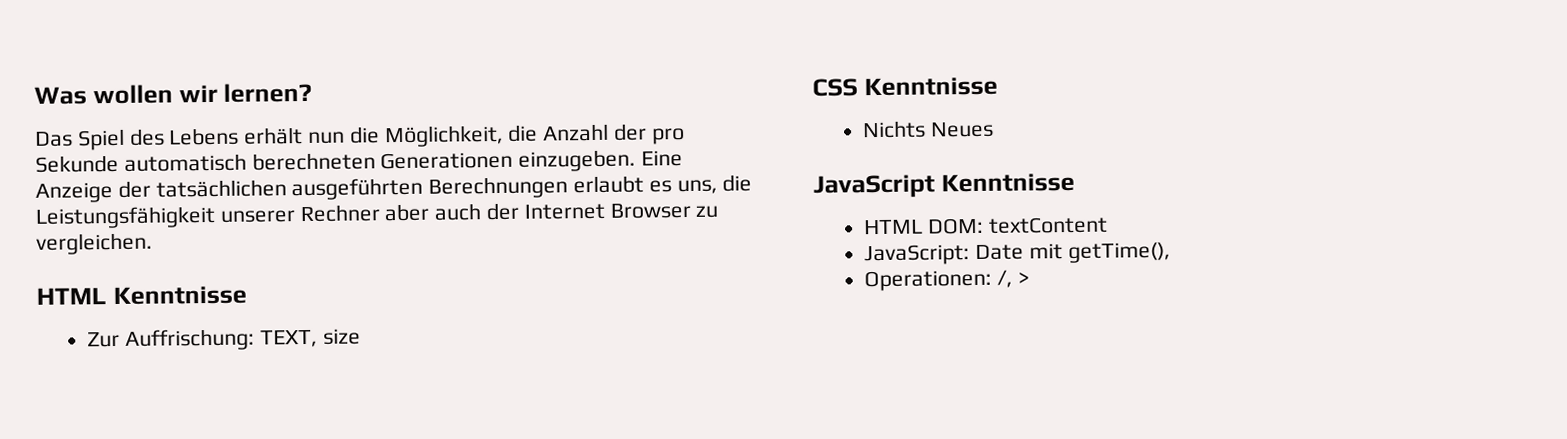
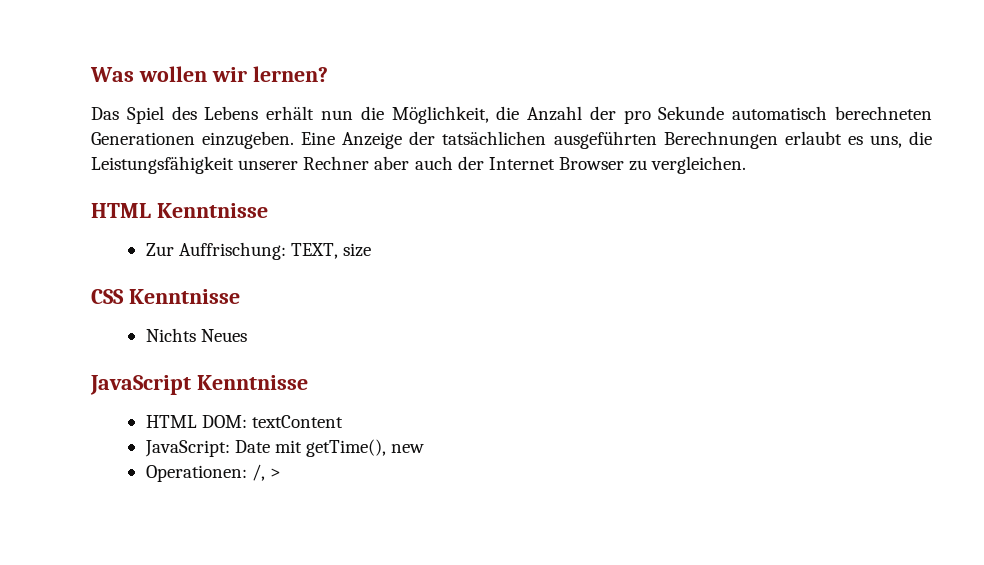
(1171, 252) none -> [391,444,425,453] new

